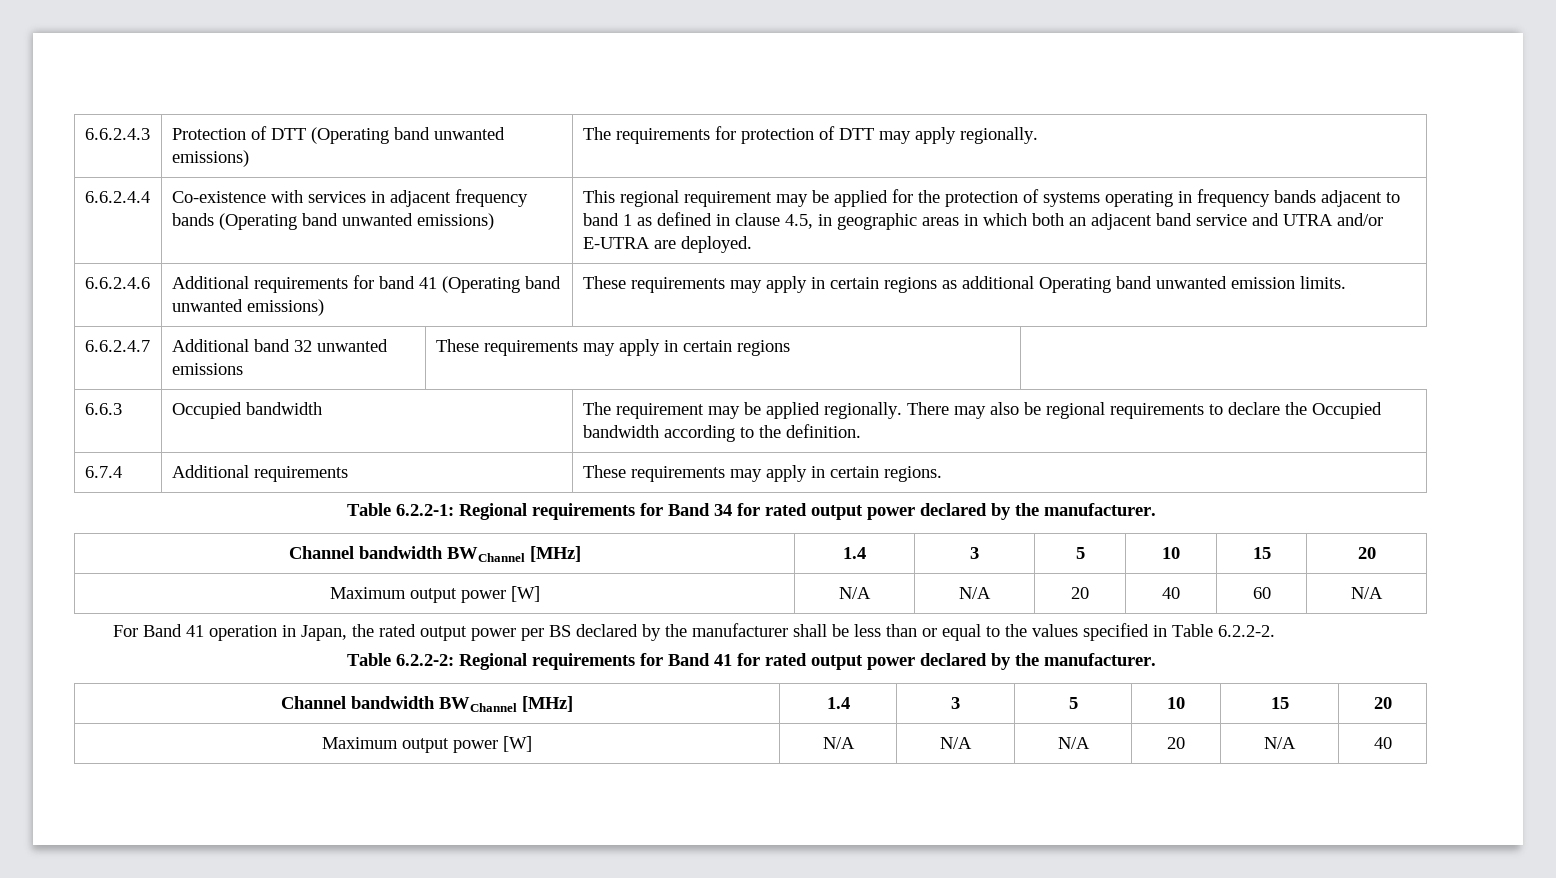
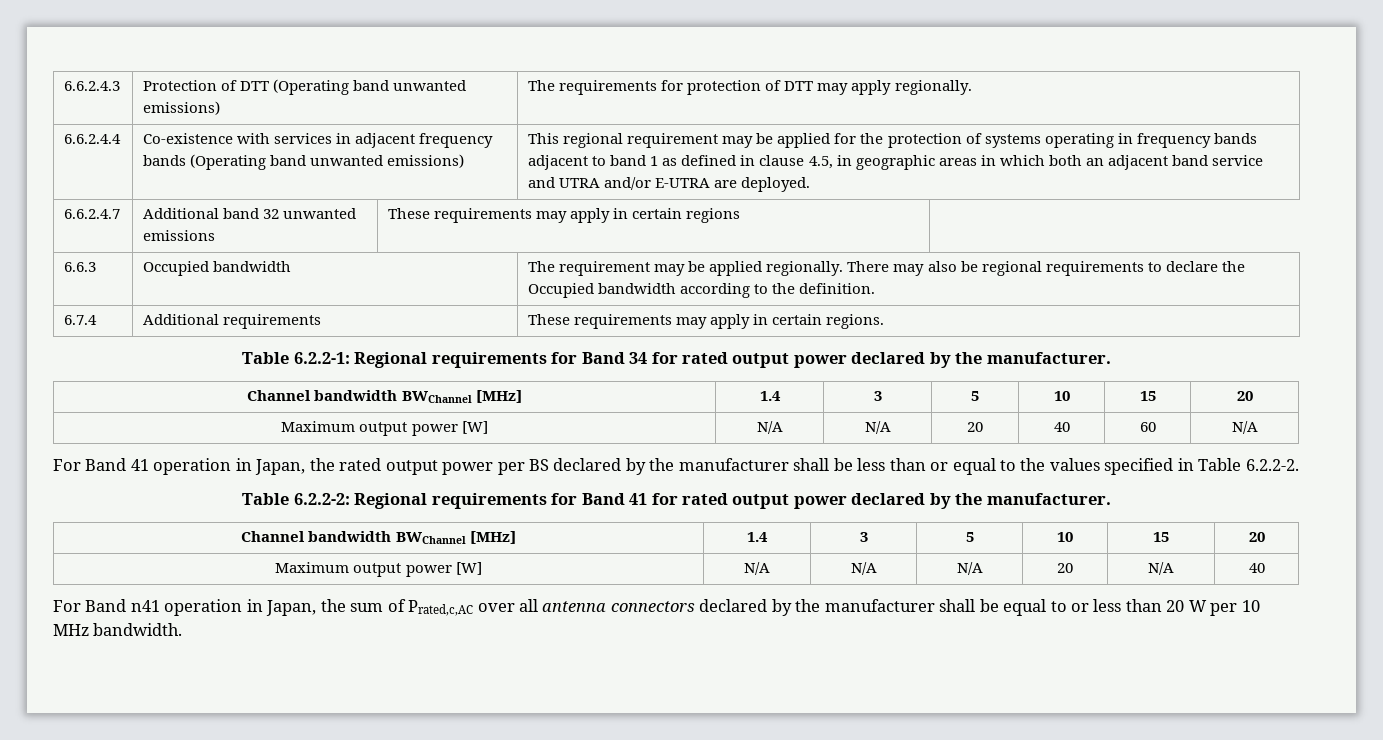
[84,277,150,289] [171,275,561,293] [171,299,324,316] [582,276,1346,293] // 6.6.2.4.6 | Additional requirements for band 41 (Operating band unwanted emissions) | These requirements may apply in certain regions as additional Operating band unwanted emission limits. -> (811, 184) none
(1392, 743) none -> [53,599,1260,616] [53,623,183,636] // For Band n41 operation in Japan, the sum of Prated,c,AC over all antenna connectors declared by the manufacturer shall be equal to or less than 20 W per 10 MHz bandwidth.

